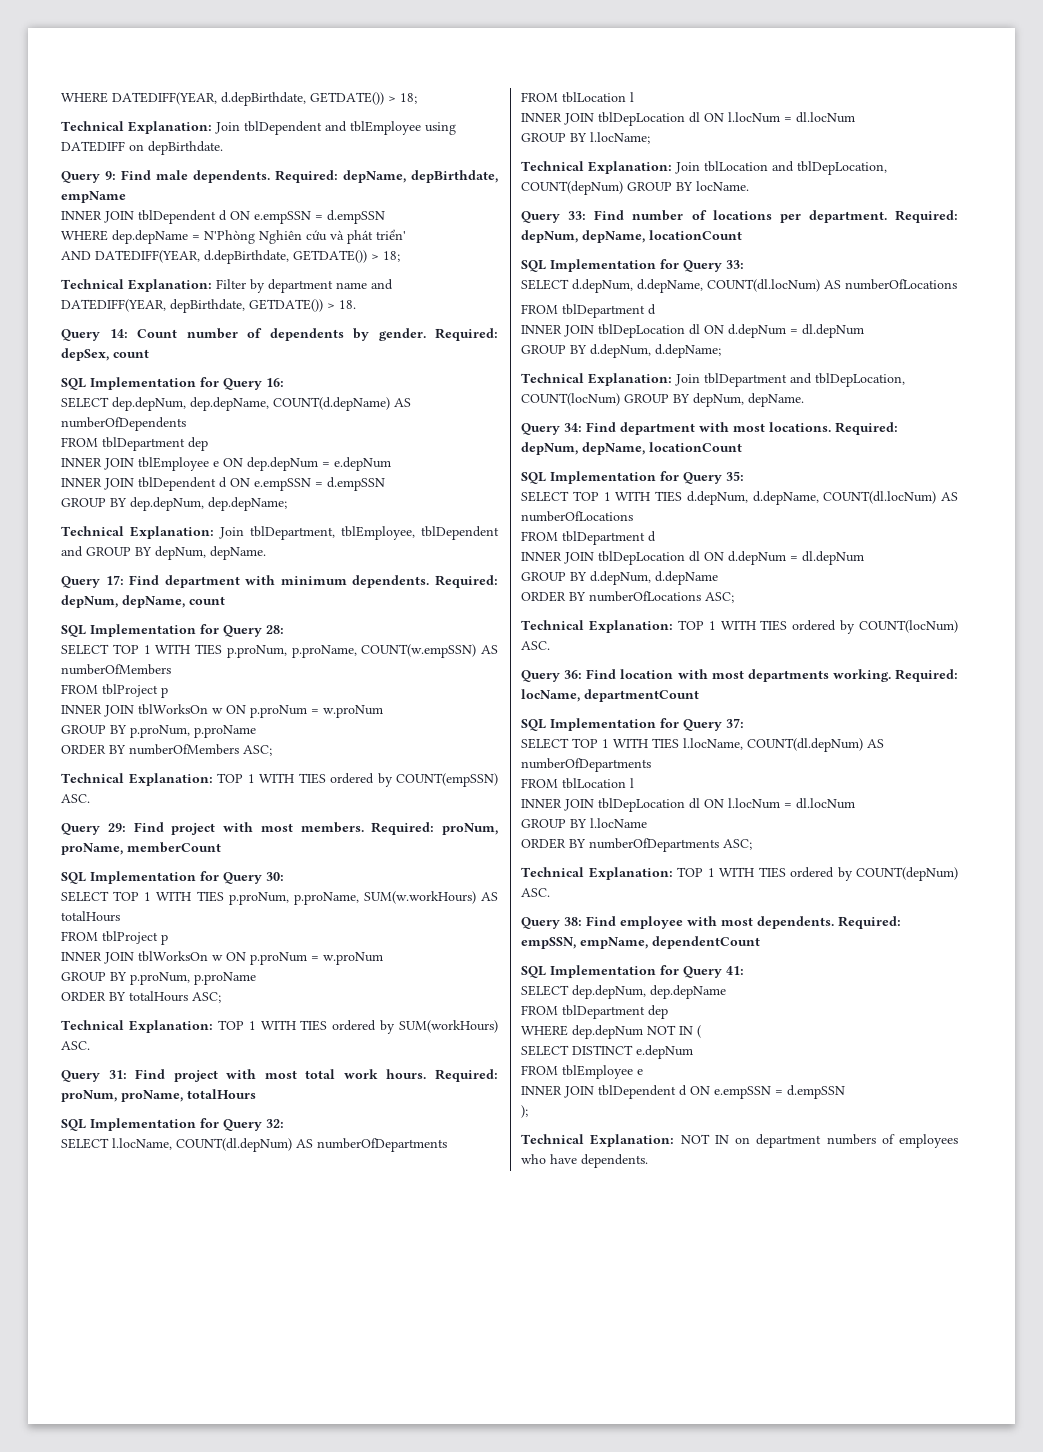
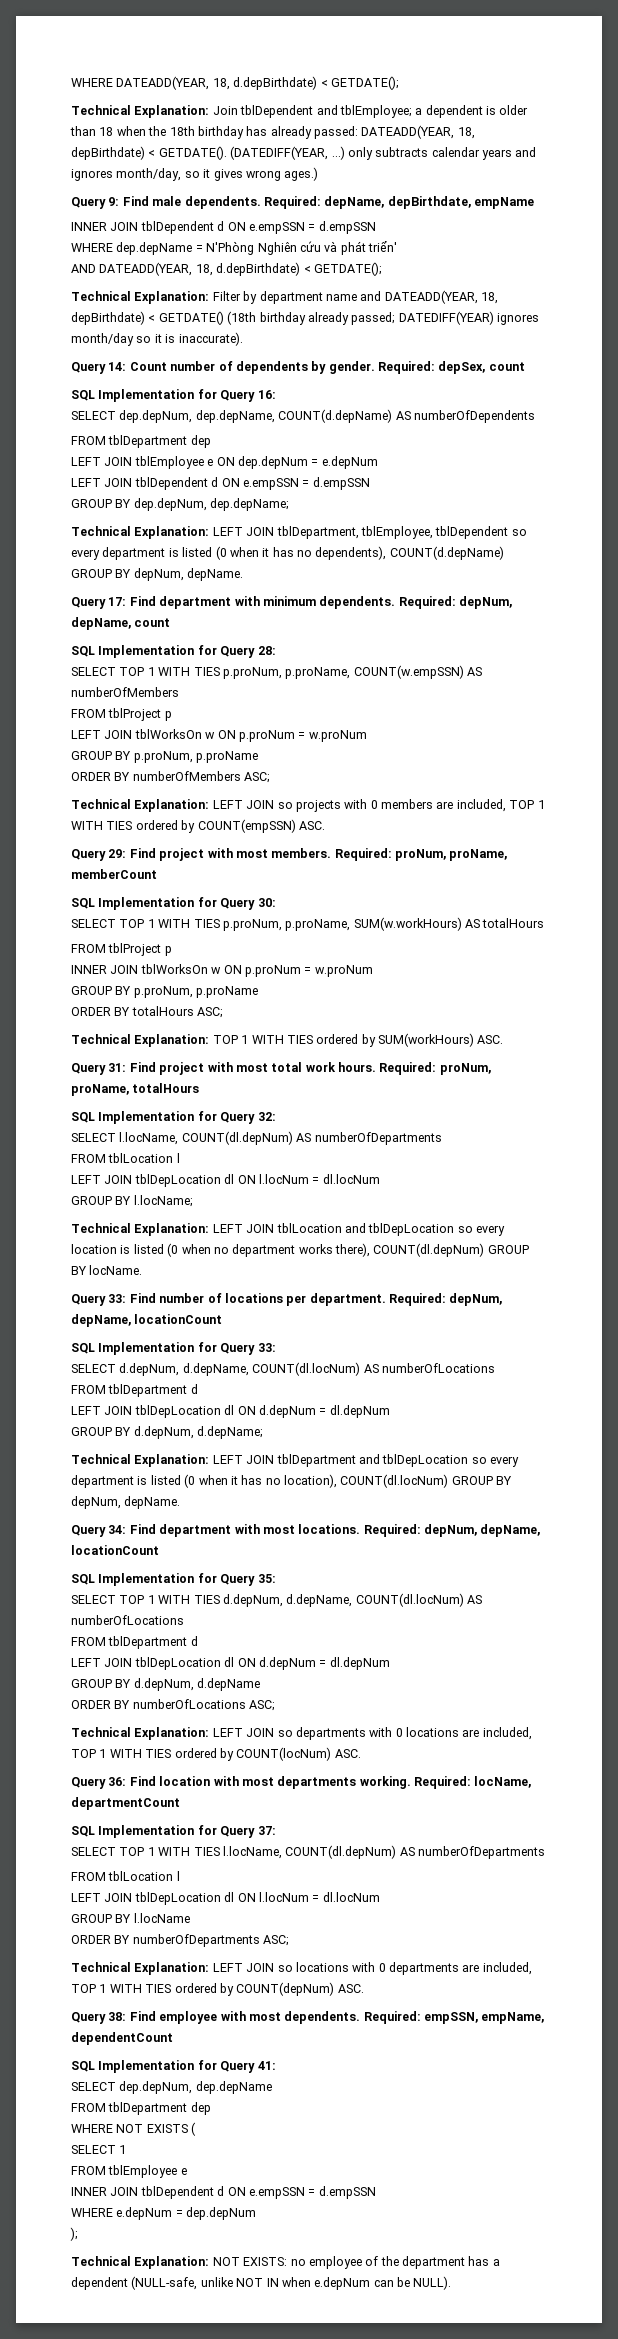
[61,92,417,106] WHERE DATEDIFF(YEAR, d.depBirthdate, GETDATE()) > 18; -> [71,76,399,90] WHERE DATEADD(YEAR, 18, d.depBirthdate) < GETDATE();
[350,121,456,135] [61,141,223,155] tblEmployee using DATEDIFF on depBirthdate. -> [339,105,529,118] [70,125,475,139] [71,146,537,160] [71,167,319,181] tblEmployee; a dependent is older than 18 when the 18th birthday has already passed: DATEADD(YEAR, 18, depBirthdate) < GETDATE(). (DATEDIFF(YEAR, ...) only subtracts calendar years and ignores month/day, so it gives wrong ages.)
[95,250,400,264] DATEDIFF(YEAR, d.depBirthdate, GETDATE()) > 18; -> [99,262,382,276] DATEADD(YEAR, 18, d.depBirthdate) < GETDATE();
[61,299,356,313] DATEDIFF(YEAR, depBirthdate, GETDATE()) > 18. -> [384,290,498,304] [71,311,539,325] [71,332,243,346] DATEADD(YEAR, 18, depBirthdate) < GETDATE() (18th birthday already passed; DATEDIFF(YEAR) ignores month/day so it is inaccurate).
[61,457,102,468] INNER -> [71,457,101,466] LEFT
[61,477,102,488] INNER -> [71,478,101,487] LEFT
[219,527,244,539] Join -> [212,527,275,536] LEFT JOIN
[61,546,83,557] and -> [511,529,527,536] [71,546,504,560] so every department is listed (0 when it has no dependents), COUNT(d.depName)
[61,704,102,715] INNER -> [71,730,101,739] LEFT
(213, 779) none -> [212,799,506,812] LEFT JOIN so projects with 0 members are included,
[521,112,562,123] INNER -> [71,1175,101,1184] LEFT
[675,161,887,175] [521,181,623,195] Join tblLocation and tblDepLocation, COUNT(depNum) -> [212,1223,505,1236] [71,1243,485,1257] LEFT JOIN tblLocation and tblDepLocation so every location is listed (0 when no department works there), COUNT(dl.depNum)
[521,324,562,335] INNER -> [71,1406,101,1415] LEFT
[675,373,905,387] [521,393,620,406] Join tblDepartment and tblDepLocation, COUNT(locNum) -> [212,1454,519,1467] [71,1474,449,1488] LEFT JOIN tblDepartment and tblDepLocation so every department is listed (0 when it has no location), COUNT(dl.locNum)
[521,551,562,562] INNER -> [71,1658,101,1667] LEFT
(673, 626) none -> [212,1727,532,1740] LEFT JOIN so departments with 0 locations are included,
[521,798,562,809] INNER -> [71,1893,101,1902] LEFT
(673, 873) none -> [212,1962,532,1975] LEFT JOIN so locations with 0 departments are included,
[572,1025,693,1039] dep.depNum NOT IN -> [116,2124,188,2133] NOT EXISTS
[572,1045,693,1059] DISTINCT e.depNum -> [119,2145,127,2154] 1
(845, 1092) none -> [71,2207,257,2220] // WHERE e.depNum = dep.depNum
[714,1134,958,1148] [521,1154,648,1168] IN on department numbers of employees who have dependents. -> [243,2256,500,2269] [71,2276,452,2290] EXISTS: no employee of the department has a dependent (NULL-safe, unlike NOT IN when e.depNum can be NULL).

